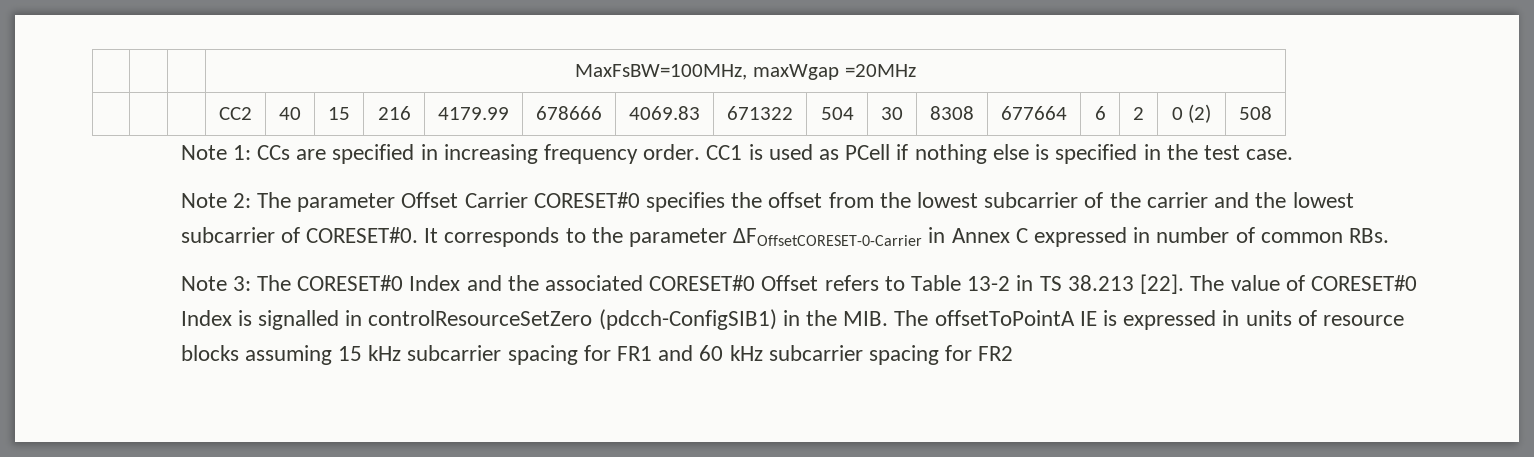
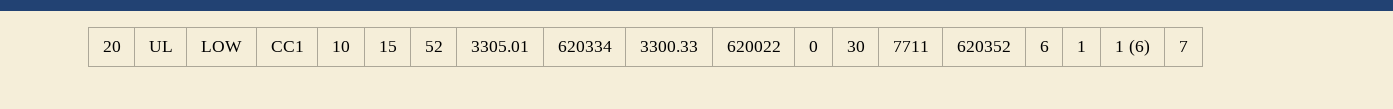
[575,64,916,80] [219,107,252,120] [279,107,301,120] [328,107,350,120] [377,106,411,120] [438,107,509,120] [536,106,602,120] [629,106,700,120] [727,106,793,120] [820,107,854,120] | | | MaxFsBW=100MHz, maxWgap =20MHz // | | | CC2 | 40 | 15 | 216 | 4179.99 | 678666 | 4069.83 | 671322 | 504 -> [102,41,121,52] [148,41,173,52] [201,41,242,52] [270,41,304,52] [332,41,350,52] [378,41,397,52] [424,41,443,52] [471,41,529,52] [557,41,612,52] [640,41,698,52] [726,41,781,52] [809,41,818,52] 20 | UL | LOW | CC1 | 10 | 15 | 52 | 3305.01 | 620334 | 3300.33 | 620022 | 0
[930,106,974,120] [1001,106,1067,120] 8308 | 677664 -> [892,41,929,52] [957,41,1011,52] 7711 | 620352
[1133,107,1144,120] [1171,104,1212,123] [1239,106,1272,120] [180,144,1294,164] [180,192,1354,212] [180,227,1390,247] [180,274,1417,294] [180,309,1405,330] [180,345,1014,365] 2 | 0 (2) | 508 // Note 1: CCs are specified in increasing frequency order. CC1 is used as PCell if nothing else is specified in the test case. // Note 2: The parameter Offset Carrier CORESET#0 specifies the offset from the lowest subcarrier of the carrier and the lowest subcarrier of CORESET#0. It corresponds to the parameter ΔFOffsetCORESET-0-Carrier in Annex C expressed in number of common RBs. // Note 3: The CORESET#0 Index and the associated CORESET#0 Offset refers to Table 13-2 in TS 38.213 [22]. The value of CORESET#0 Index is signalled in controlResourceSetZero (pdcch-ConfigSIB1) in the MIB. The offsetToPointA IE is expressed in units of resource blocks assuming 15 kHz subcarrier spacing for FR1 and 60 kHz subcarrier spacing for FR2 -> [1077,41,1086,52] [1115,39,1150,56] [1179,41,1188,52] 1 | 1 (6) | 7

